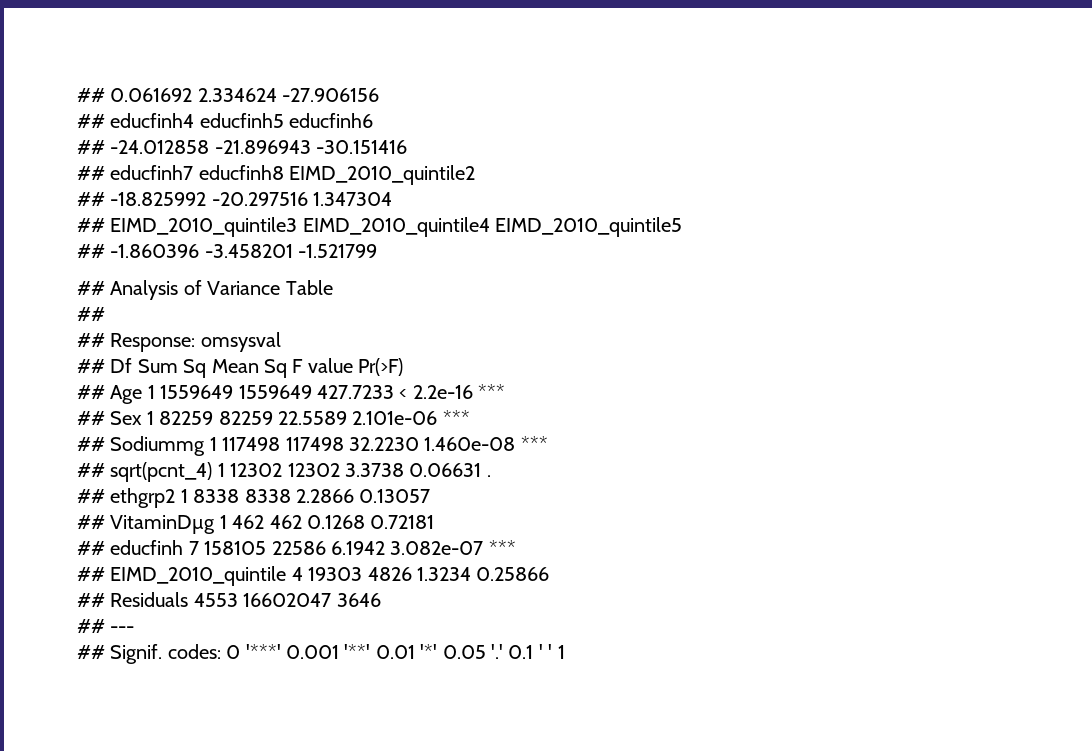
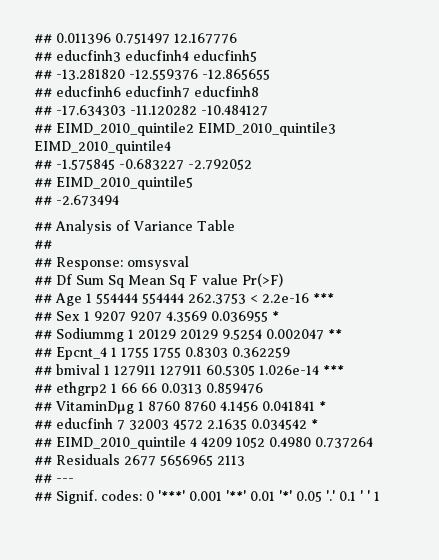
[77,88,380,102] [77,114,105,128] ## 0.061692 2.334624 -27.906156 // ## -> [34,33,237,44] [34,50,121,62] ## 0.011396 0.751497 12.167776 // ## educfinh3
[289,113,374,128] [77,140,408,154] [77,166,105,180] educfinh6 // ## -24.012858 -21.896943 -30.151416 // ## -> [34,69,270,80] [34,86,121,97] // ## -13.281820 -12.559376 -12.865655 // ## educfinh6
[289,165,476,185] [77,192,393,206] [77,218,105,232] EIMD_2010_quintile2 // ## -18.825992 -20.297516 1.347304 // ## -> [34,105,268,116] [34,122,194,136] // ## -17.634303 -11.120282 -10.484127 // ## EIMD_2010_quintile2
(490, 227) none -> [34,159,252,170] [34,178,52,187] // ## -1.575845 -0.683227 -2.792052 // ##
[110,244,378,258] -1.860396 -3.458201 -1.521799 -> [56,195,119,206] -2.673494
[160,385,394,399] 1559649 1559649 427.7233 -> [96,293,246,304] 554444 554444 262.3753
[159,410,470,425] [77,436,548,456] [77,462,491,482] 82259 82259 22.5589 2.101e-06 *** // ## Sodiummg 1 117498 117498 32.2230 1.460e-08 *** // ## sqrt(pcnt_4) 1 12302 12302 3.3738 0.06631 . -> [94,311,279,322] [34,328,342,342] [34,347,290,360] [34,364,344,376] 9207 9207 4.3569 0.036955 * // ## Sodiummg 1 20129 20129 9.5254 0.002047 ** // ## Epcnt_4 1 1755 1755 0.8303 0.362259 // ## bmival 1 127911 127911 60.5305 1.026e-14 ***
[193,489,431,503] 8338 8338 2.2866 0.13057 -> [121,383,263,394] 66 66 0.0313 0.859476
[232,515,435,529] [77,540,516,555] 462 462 0.1268 0.72181 // ## educfinh 7 158105 22586 6.1942 3.082e-07 *** -> [148,401,326,412] [34,418,318,430] 8760 8760 4.1456 0.041841 * // ## educfinh 7 32003 4572 2.1635 0.034542 *
[308,567,550,581] 19303 4826 1.3234 0.25866 -> [201,437,373,448] 4209 1052 0.4980 0.737264
[193,593,381,607] 4553 16602047 3646 -> [124,455,245,466] 2677 5656965 2113

